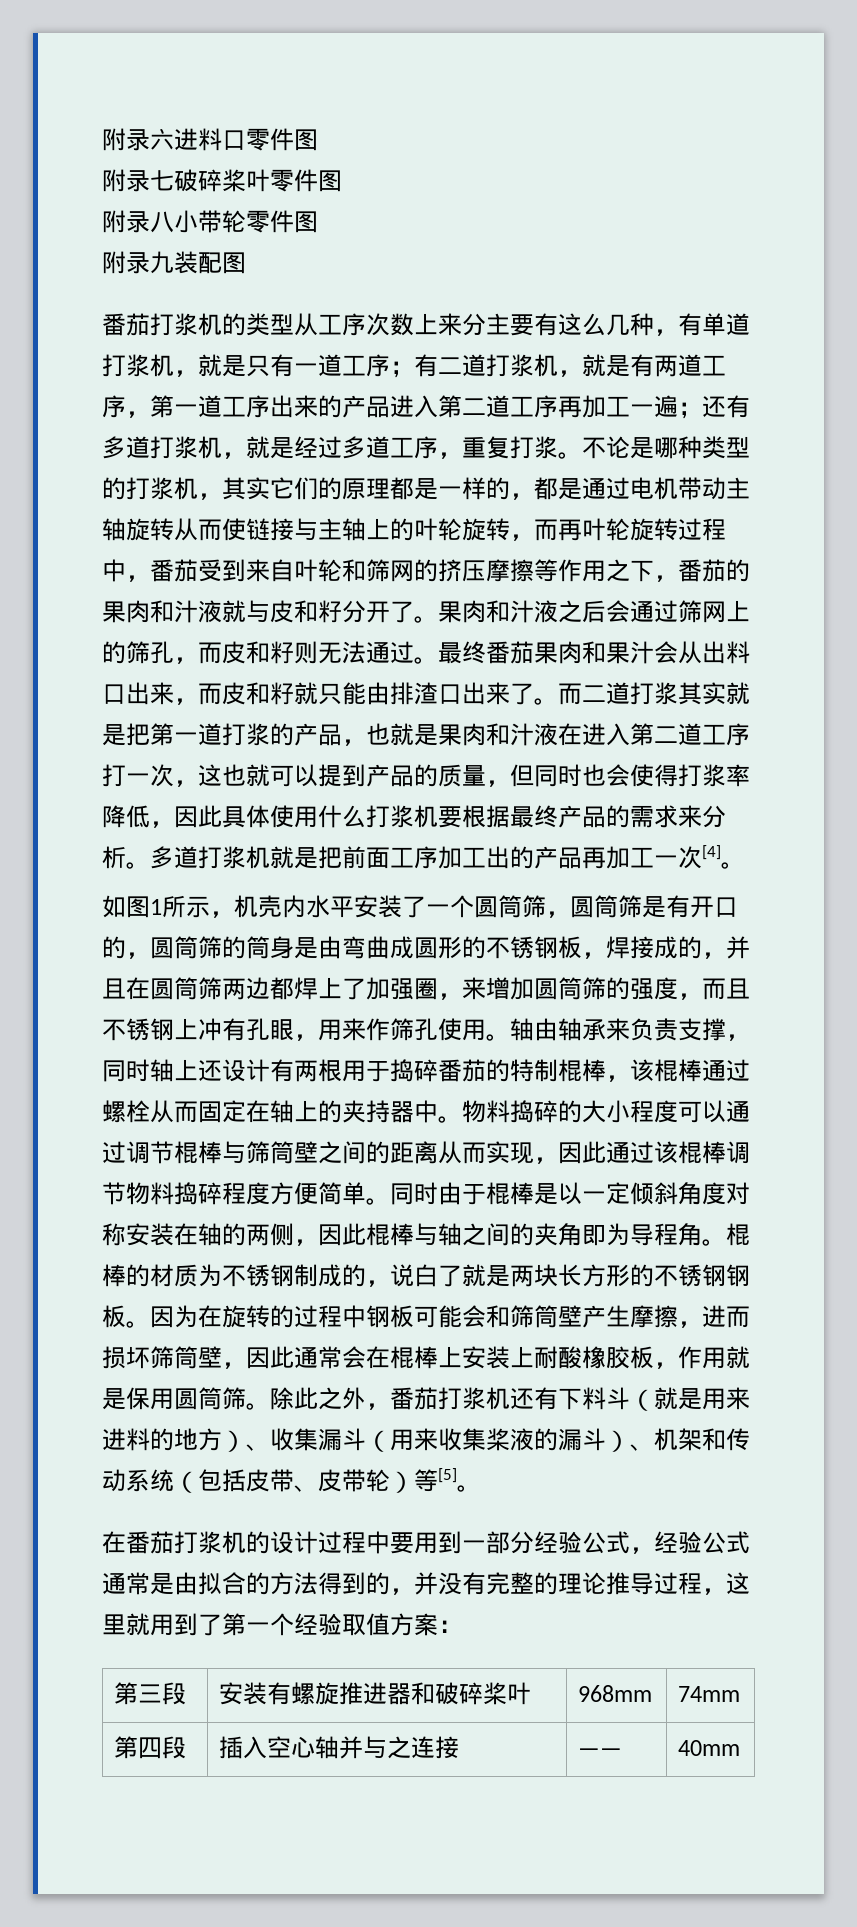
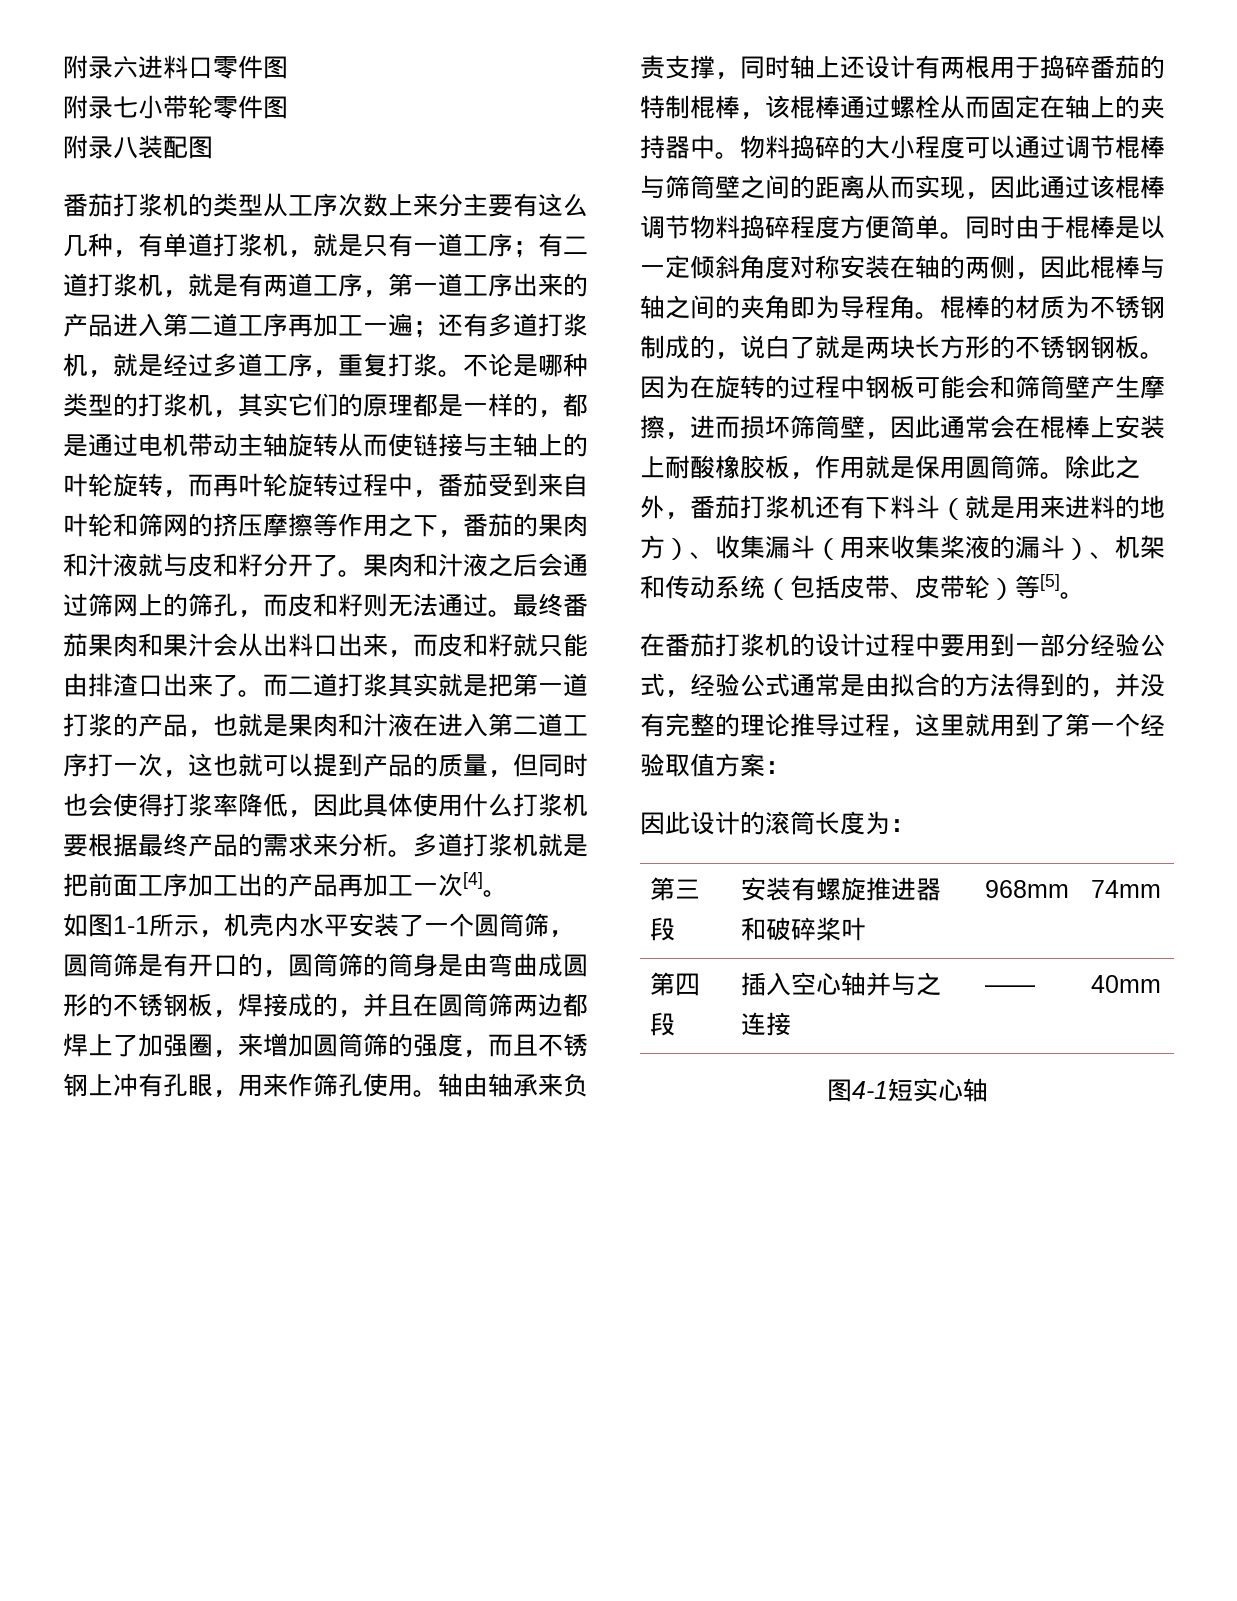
[174,169,342,192] [102,210,174,233] 破碎桨叶零件图 // 附录八 -> (138, 107) none
[150,251,174,274] 九 -> [113,136,138,159] 八
[150,899,162,915] 1 -> [113,916,149,934] 1-1
(462, 1626) none -> [640,811,915,835] // 因此设计的滚筒长度为：
(741, 1748) none -> [826,1078,988,1102] // 图4-1短实心轴

